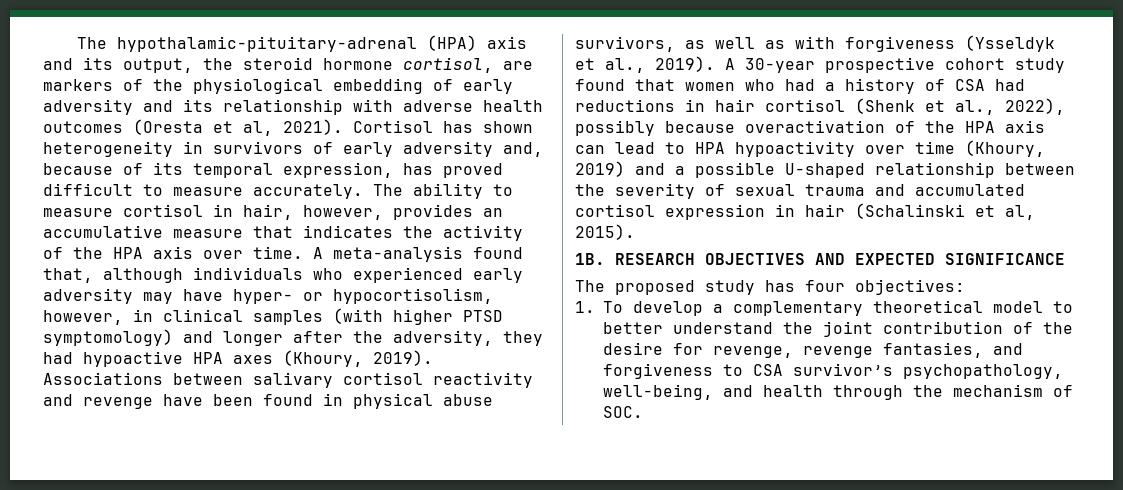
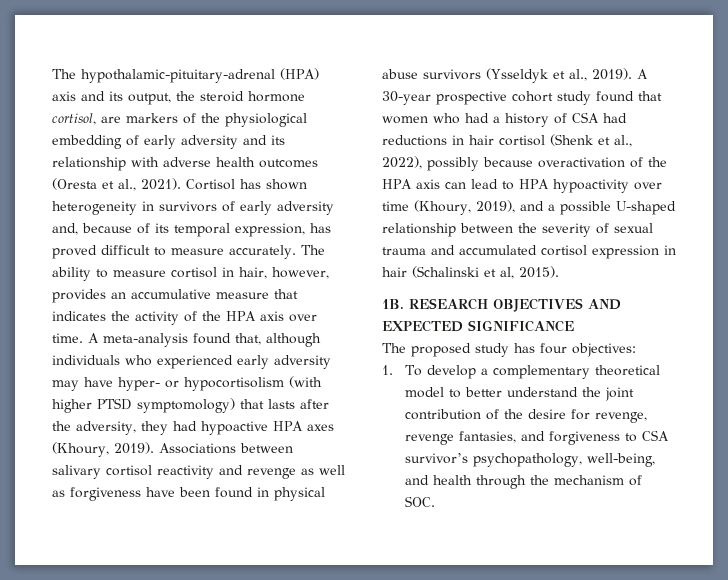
[243,121,273,136] al, -> [118,179,136,191] al.,
[333,288,493,304] [43,309,323,325] hypocortisolism, however, in clinical samples -> [184,377,284,391] hypocortisolism
[183,331,283,346] and longer -> [240,399,295,409] that lasts
(153, 403) none -> [301,465,345,475] [52,487,141,501] as well as forgiveness
[575,36,955,52] survivors, as well as with forgiveness -> [423,69,481,80] survivors
[575,161,625,177] 2019) -> [475,200,515,213] 2019),

